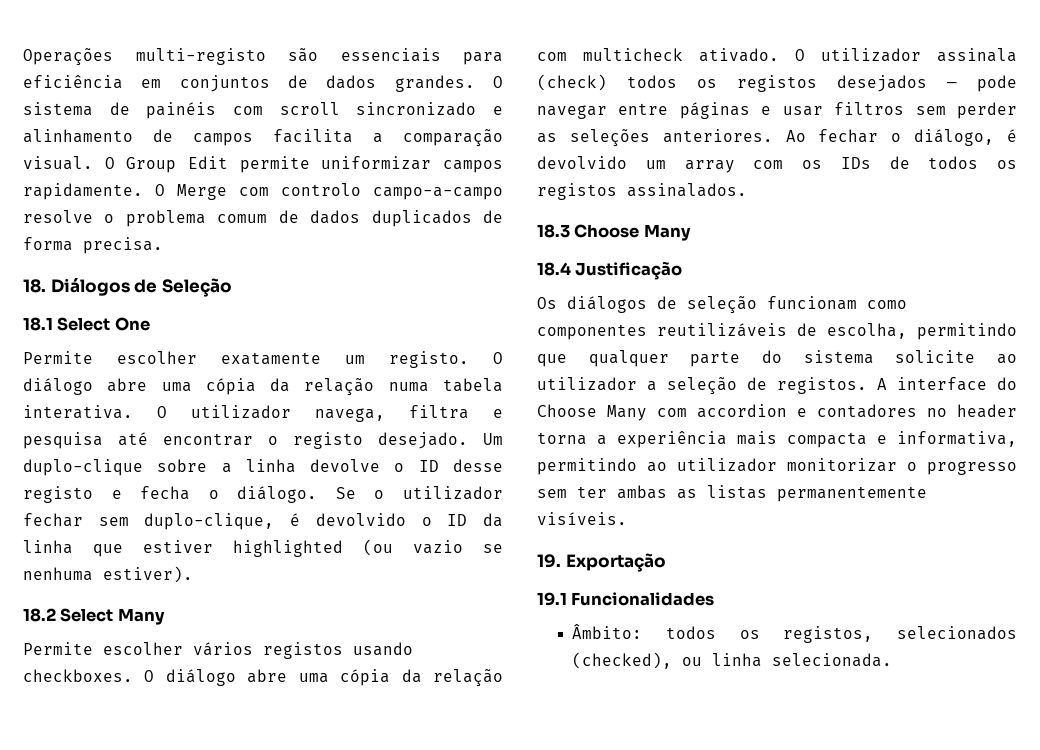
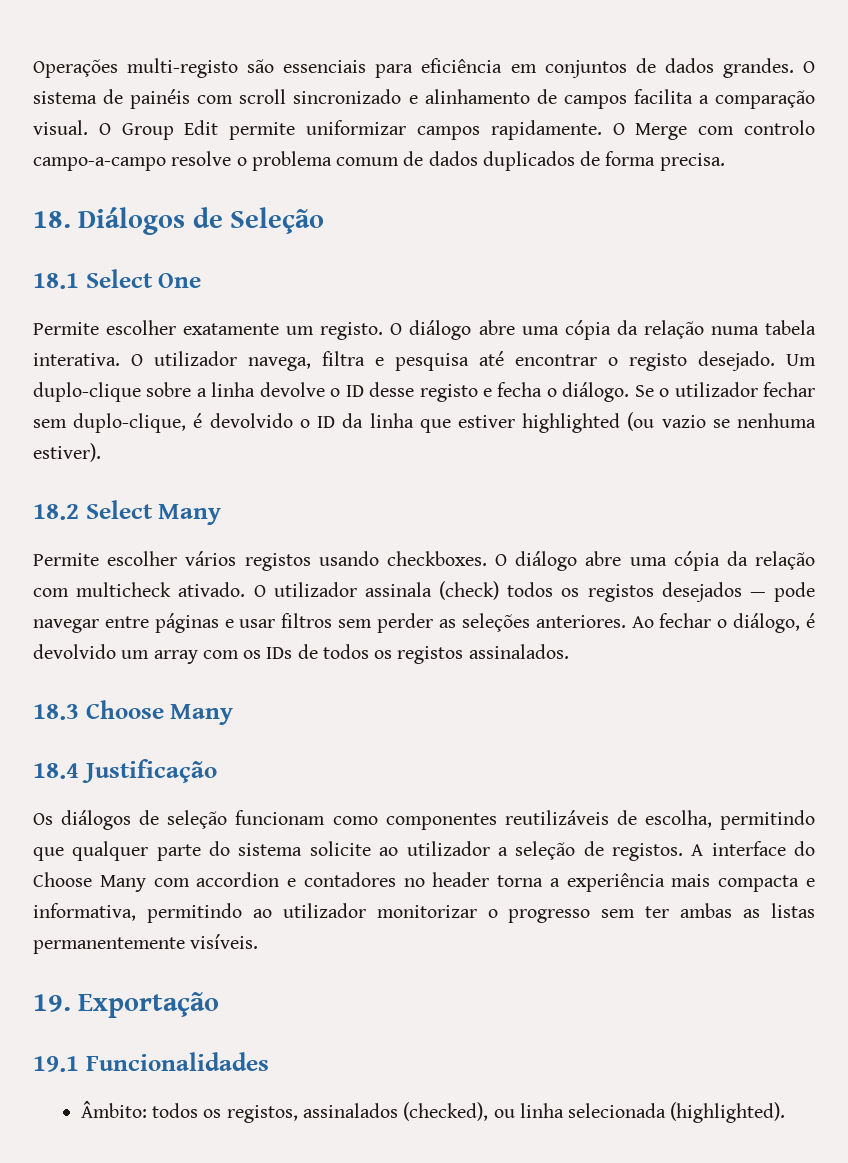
[897,626,1017,640] selecionados -> [303,1103,399,1118] assinalados
[772,653,893,667] selecionada. -> [568,1102,786,1123] selecionada (highlighted).

